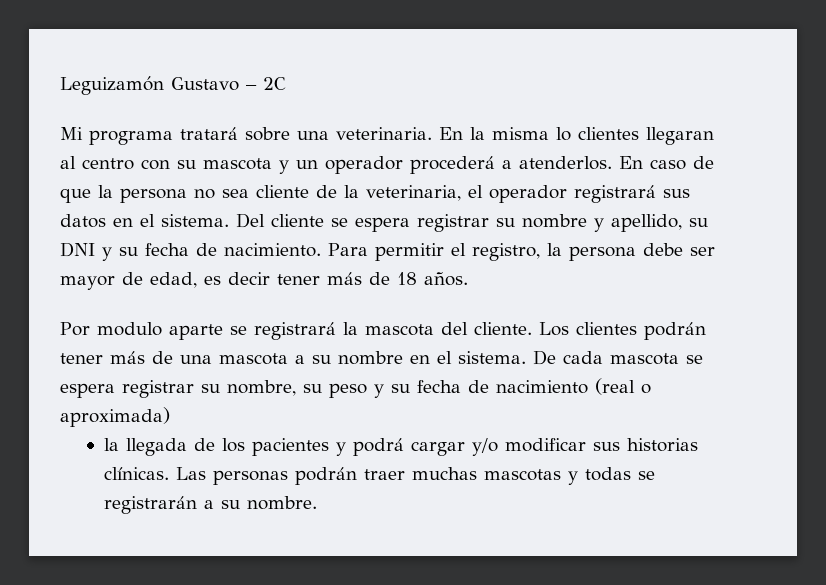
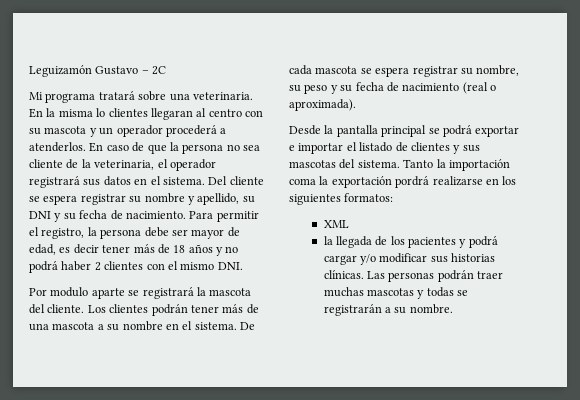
[424,272,468,286] años. -> [188,244,239,256] [29,261,243,273] años y no podrá haber 2 clientes con el mismo DNI.
[60,407,170,427] aproximada) -> [289,99,356,111] [289,125,520,137] [289,142,480,154] [289,159,510,171] [289,176,517,188] [289,193,394,205] [323,220,349,228] aproximada). // Desde la pantalla principal se podrá exportar e importar el listado de clientes y sus mascotas del sistema. Tanto la importación coma la exportación pordrá realizarse en los siguientes formatos: // XML

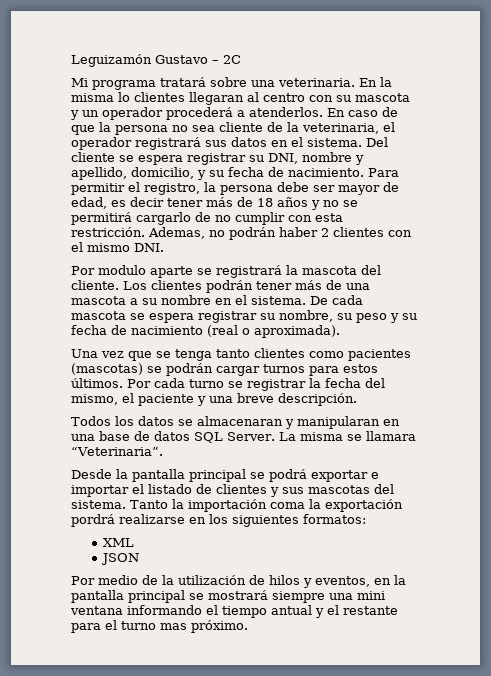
(142, 199) none -> [268,153,298,164] DNI,
[242,196,255,203] [29,211,51,219] su DNI -> [131,167,194,179] domicilio,
[29,261,58,273] podrá -> [343,200,358,207] [71,212,343,225] [71,227,276,240] se permitirá cargarlo de no cumplir con esta restricción. Ademas, no podrán
(356, 105) none -> [71,348,411,361] [71,363,378,376] [71,378,385,391] [71,393,357,406] [71,416,400,429] [71,431,416,443] [71,447,163,456] // Una vez que se tenga tanto clientes como pacientes (mascotas) se podrán cargar turnos para estos últimos. Por cada turno se registrar la fecha del mismo, el paciente y una breve descripción. // Todos los datos se almacenaran y manipularan en una base de datos SQL Server. La misma se llamara “Veterinaria”.
[323,236,498,248] [323,253,496,265] [323,270,504,282] [323,287,469,299] [323,304,453,316] la llegada de los pacientes y podrá cargar y/o modificar sus historias clínicas. Las personas podrán traer muchas mascotas y todas se registrarán a su nombre. -> [100,553,139,565] [71,575,406,588] [71,590,385,603] [70,605,398,618] [71,620,248,633] JSON // Por medio de la utilización de hilos y eventos, en la pantalla principal se mostrará siempre una mini ventana informando el tiempo antual y el restante para el turno mas próximo.

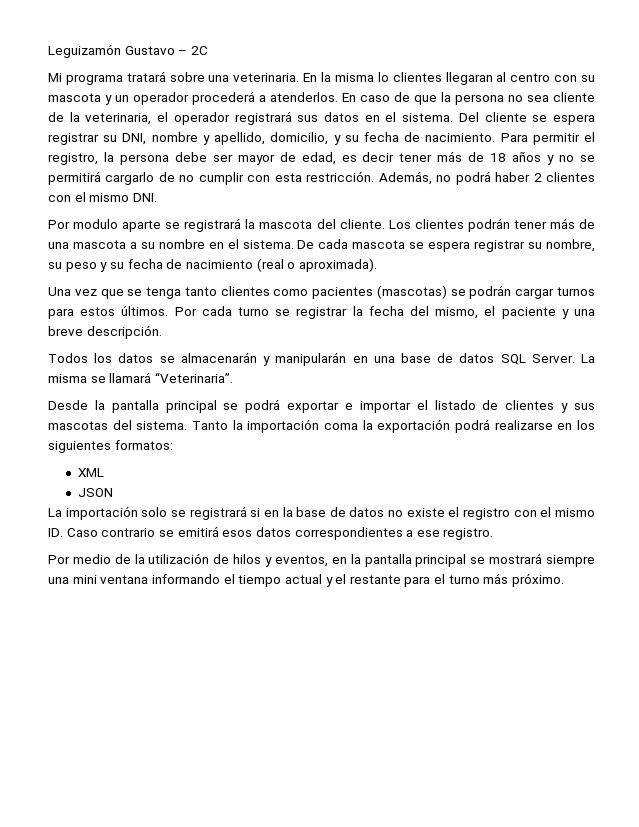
[148,227,276,240] Ademas, no podrán -> [378,171,491,185] Además, no podrá
[197,416,380,429] almacenaran y manipularan -> [180,352,347,366] almacenarán y manipularán
[365,431,416,441] llamara -> [109,372,152,383] llamará
[71,514,115,527] pordrá -> [455,419,491,433] podrá
(139, 559) none -> [48,506,595,520] [48,526,494,540] // La importación solo se registrará si en la base de datos no existe el registro con el mismo ID. Caso contrario se emitirá esos datos correspondientes a ese registro.
[271,605,312,615] antual -> [284,574,322,584] actual
[160,623,187,630] mas -> [483,573,509,584] más

